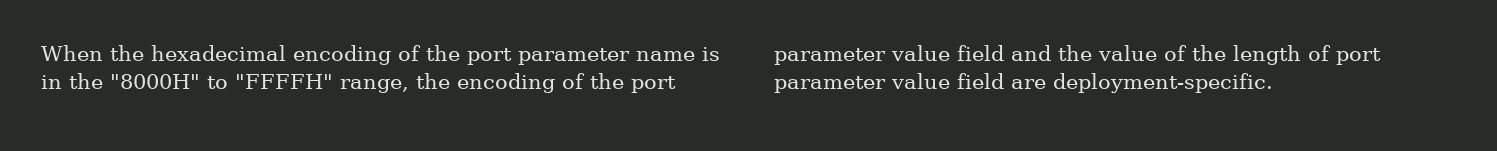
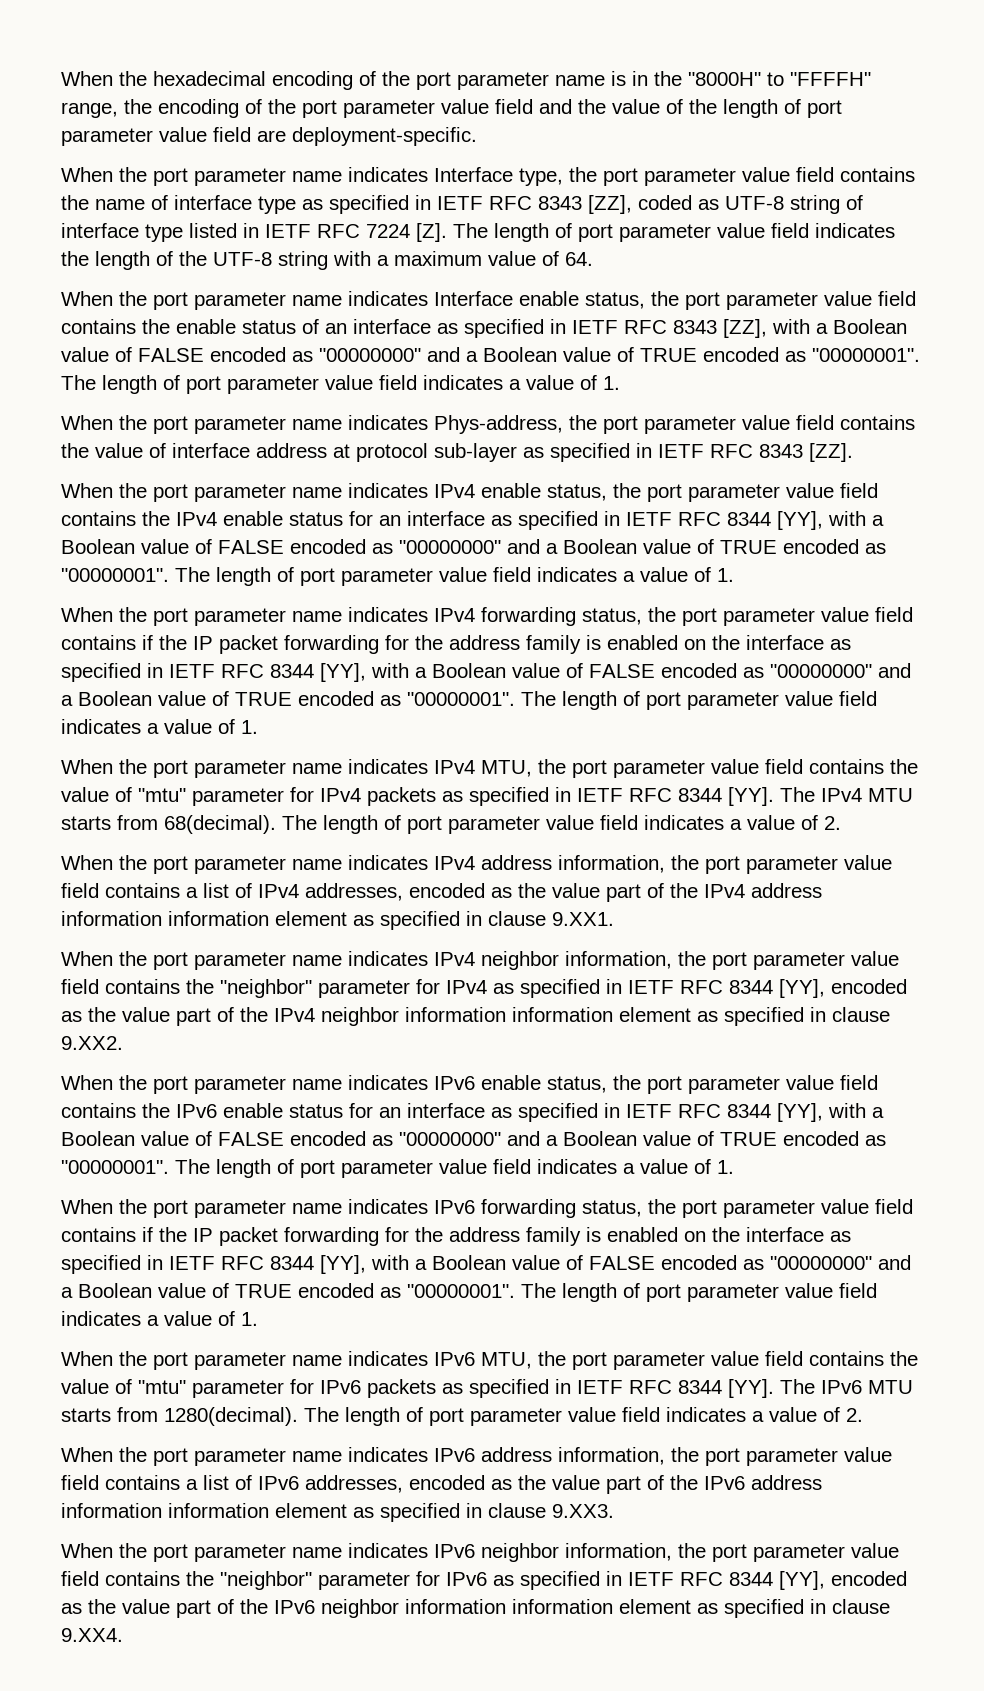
(1273, 83) none -> [61,167,915,186] [61,195,863,214] [61,223,895,242] [61,251,593,270] [61,291,916,310] [61,319,907,338] [61,347,920,362] [61,375,620,394] [61,415,915,434] [61,443,853,462] [61,483,878,502] [61,511,884,530] [61,539,886,554] [61,567,734,586] [61,607,913,626] [61,635,851,654] [61,663,911,682] [61,691,877,710] [61,719,258,734] [61,759,918,778] [61,787,913,806] [61,815,841,834] [61,855,892,874] [61,883,822,902] [61,911,614,930] [61,951,899,970] [61,979,907,998] [61,1007,890,1026] [61,1036,123,1050] [61,1075,878,1094] [61,1103,884,1122] [61,1131,886,1146] [61,1159,734,1178] [61,1199,913,1218] [61,1227,851,1246] [61,1255,911,1274] [61,1283,877,1302] [61,1311,258,1326] [61,1351,918,1370] [61,1379,913,1398] [61,1407,863,1426] [61,1447,892,1466] [61,1475,822,1494] [61,1503,614,1522] [61,1543,899,1562] [61,1571,907,1590] [61,1599,890,1618] [61,1628,123,1642] // When the port parameter name indicates Interface type, the port parameter value field contains the name of interface type as specified in IETF RFC 8343 [ZZ], coded as UTF-8 string of interface type listed in IETF RFC 7224 [Z]. The length of port parameter value field indicates the length of the UTF-8 string with a maximum value of 64. // When the port parameter name indicates Interface enable status, the port parameter value field contains the enable status of an interface as specified in IETF RFC 8343 [ZZ], with a Boolean value of FALSE encoded as "00000000" and a Boolean value of TRUE encoded as "00000001". The length of port parameter value field indicates a value of 1. // When the port parameter name indicates Phys-address, the port parameter value field contains the value of interface address at protocol sub-layer as specified in IETF RFC 8343 [ZZ]. // When the port parameter name indicates IPv4 enable status, the port parameter value field contains the IPv4 enable status for an interface as specified in IETF RFC 8344 [YY], with a Boolean value of FALSE encoded as "00000000" and a Boolean value of TRUE encoded as "00000001". The length of port parameter value field indicates a value of 1. // When the port parameter name indicates IPv4 forwarding status, the port parameter value field contains if the IP packet forwarding for the address family is enabled on the interface as specified in IETF RFC 8344 [YY], with a Boolean value of FALSE encoded as "00000000" and a Boolean value of TRUE encoded as "00000001". The length of port parameter value field indicates a value of 1. // When the port parameter name indicates IPv4 MTU, the port parameter value field contains the value of "mtu" parameter for IPv4 packets as specified in IETF RFC 8344 [YY]. The IPv4 MTU starts from 68(decimal). The length of port parameter value field indicates a value of 2. // When the port parameter name indicates IPv4 address information, the port parameter value field contains a list of IPv4 addresses, encoded as the value part of the IPv4 address information information element as specified in clause 9.XX1. // When the port parameter name indicates IPv4 neighbor information, the port parameter value field contains the "neighbor" parameter for IPv4 as specified in IETF RFC 8344 [YY], encoded as the value part of the IPv4 neighbor information information element as specified in clause 9.XX2. // When the port parameter name indicates IPv6 enable status, the port parameter value field contains the IPv6 enable status for an interface as specified in IETF RFC 8344 [YY], with a Boolean value of FALSE encoded as "00000000" and a Boolean value of TRUE encoded as "00000001". The length of port parameter value field indicates a value of 1. // When the port parameter name indicates IPv6 forwarding status, the port parameter value field contains if the IP packet forwarding for the address family is enabled on the interface as specified in IETF RFC 8344 [YY], with a Boolean value of FALSE encoded as "00000000" and a Boolean value of TRUE encoded as "00000001". The length of port parameter value field indicates a value of 1. // When the port parameter name indicates IPv6 MTU, the port parameter value field contains the value of "mtu" parameter for IPv6 packets as specified in IETF RFC 8344 [YY]. The IPv6 MTU starts from 1280(decimal). The length of port parameter value field indicates a value of 2. // When the port parameter name indicates IPv6 address information, the port parameter value field contains a list of IPv6 addresses, encoded as the value part of the IPv6 address information information element as specified in clause 9.XX3. // When the port parameter name indicates IPv6 neighbor information, the port parameter value field contains the "neighbor" parameter for IPv6 as specified in IETF RFC 8344 [YY], encoded as the value part of the IPv6 neighbor information information element as specified in clause 9.XX4.

